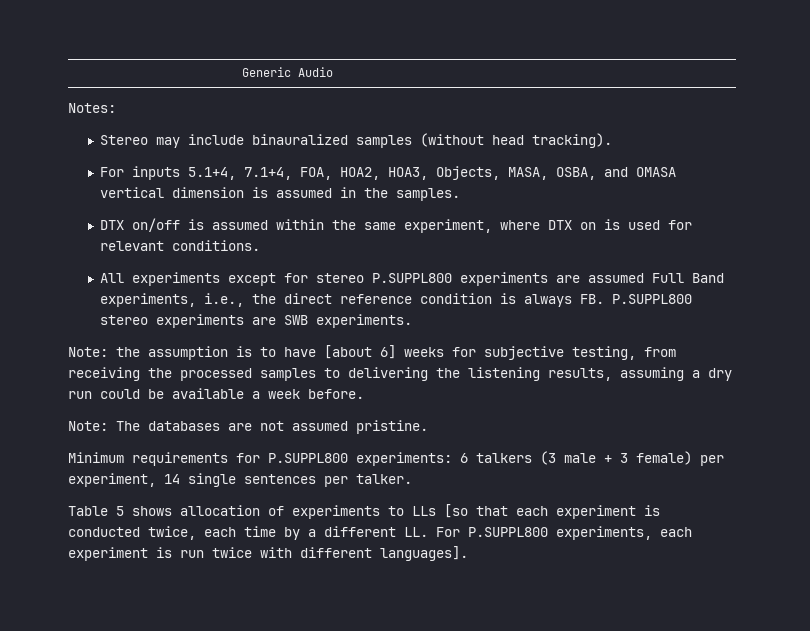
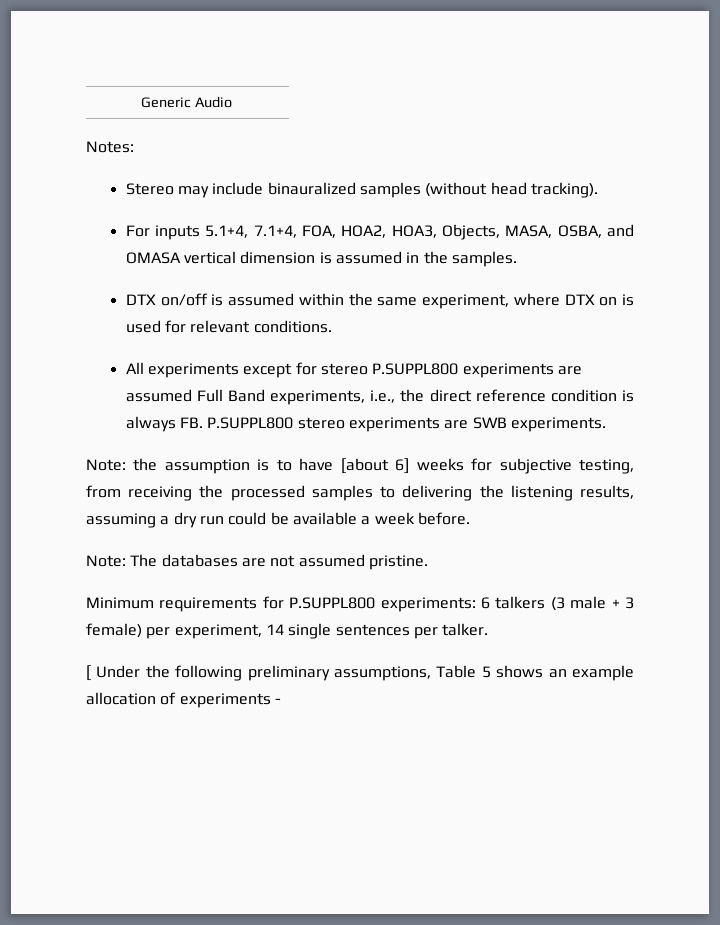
(412, 479) none -> [86,665,431,681] [ Under the following preliminary assumptions,
(172, 511) none -> [548,665,635,681] an example
[388,504,660,519] [68,526,692,540] [68,546,468,561] to LLs [so that each experiment is conducted twice, each time by a different LL. For P.SUPPL800 experiments, each experiment is run twice with different languages]. -> [274,698,281,704] -

